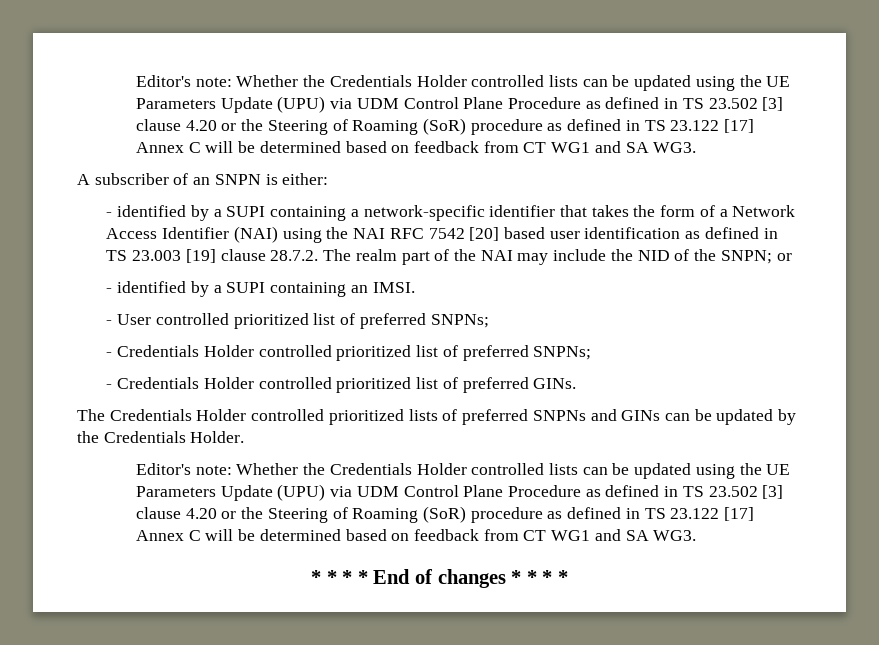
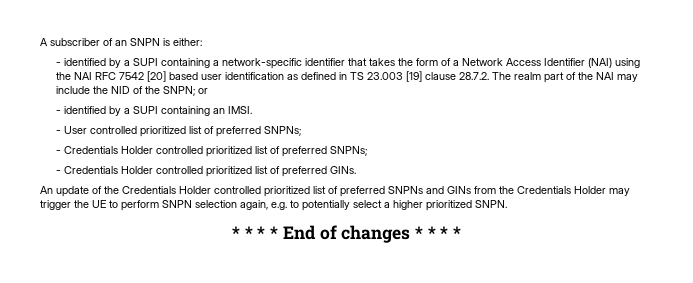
[135,75,791,91] [135,96,784,113] [135,118,755,135] [135,141,697,153] Editor's note: Whether the Credentials Holder controlled lists can be updated using the UE Parameters Update (UPU) via UDM Control Plane Procedure as defined in TS 23.502 [3] clause 4.20 or the Steering of Roaming (SoR) procedure as defined in TS 23.122 [17] Annex C will be determined based on feedback from CT WG1 and SA WG3. // -> (40, 42) none
[77,409,438,425] The Credentials Holder controlled prioritized lists -> [40,186,326,197] An update of the Credentials Holder controlled prioritized list
[664,409,797,425] [77,431,245,443] [135,463,791,479] [135,484,784,501] [135,506,755,523] [135,529,697,541] can be updated by the Credentials Holder. // Editor's note: Whether the Credentials Holder controlled lists can be updated using the UE Parameters Update (UPU) via UDM Control Plane Procedure as defined in TS 23.502 [3] clause 4.20 or the Steering of Roaming (SoR) procedure as defined in TS 23.122 [17] Annex C will be determined based on feedback from CT WG1 and SA WG3. -> [474,186,630,196] [40,200,507,211] from the Credentials Holder may trigger the UE to perform SNPN selection again, e.g. to potentially select a higher prioritized SNPN.

